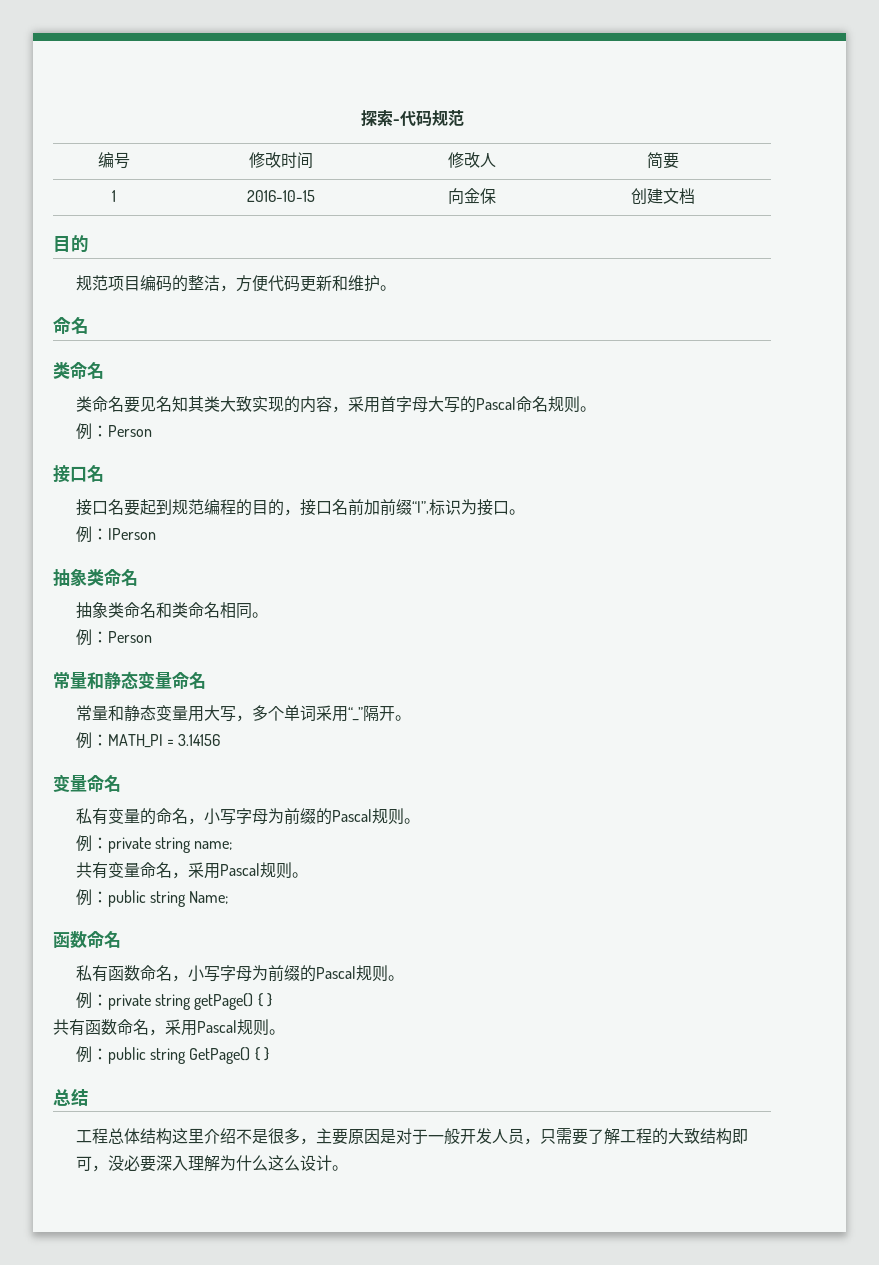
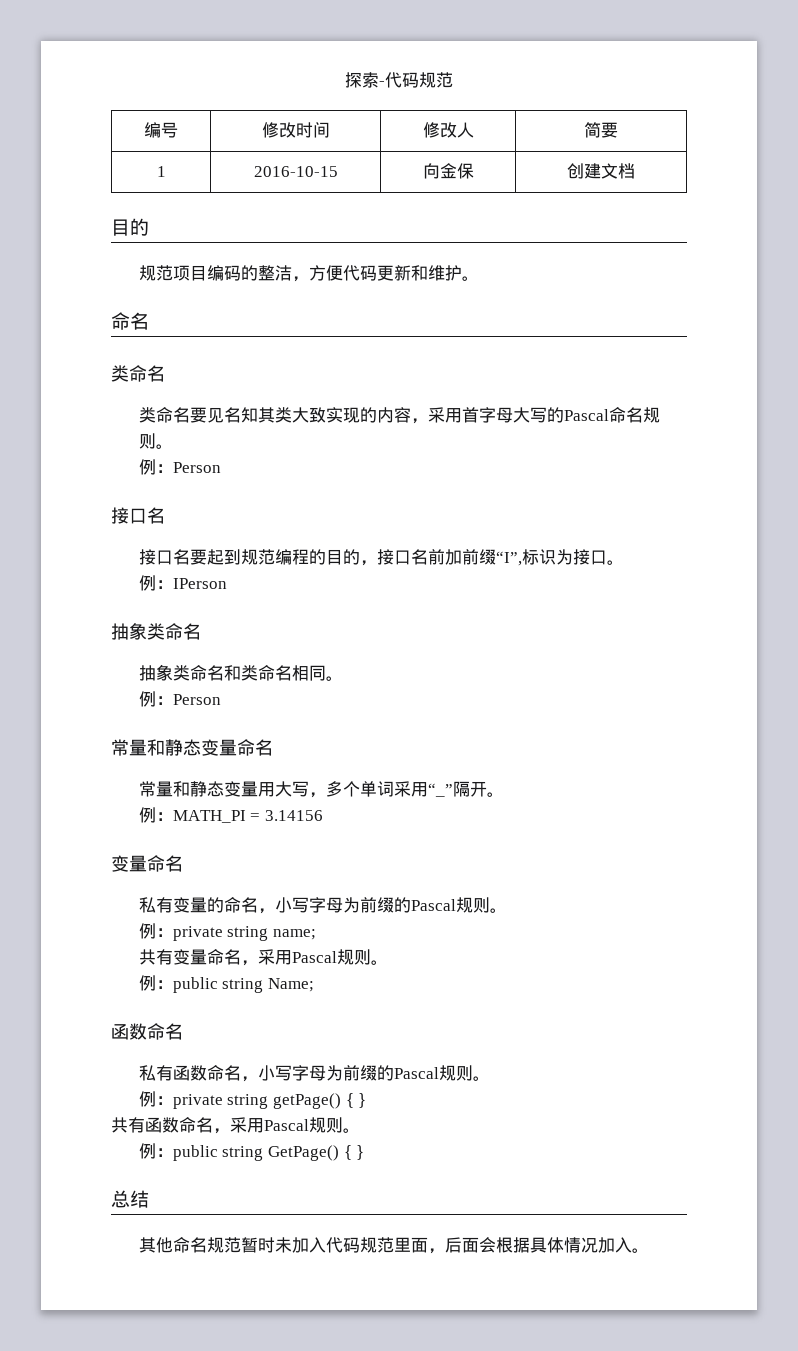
[75,1128,748,1145] [75,1155,332,1172] 工程总体结构这里介绍不是很多，主要原因是对于一般开发人员，只需要了解工程的大致结构即可，没必要深入理解为什么这么设计 -> [138,1237,632,1254] 其他命名规范暂时未加入代码规范里面，后面会根据具体情况加入

